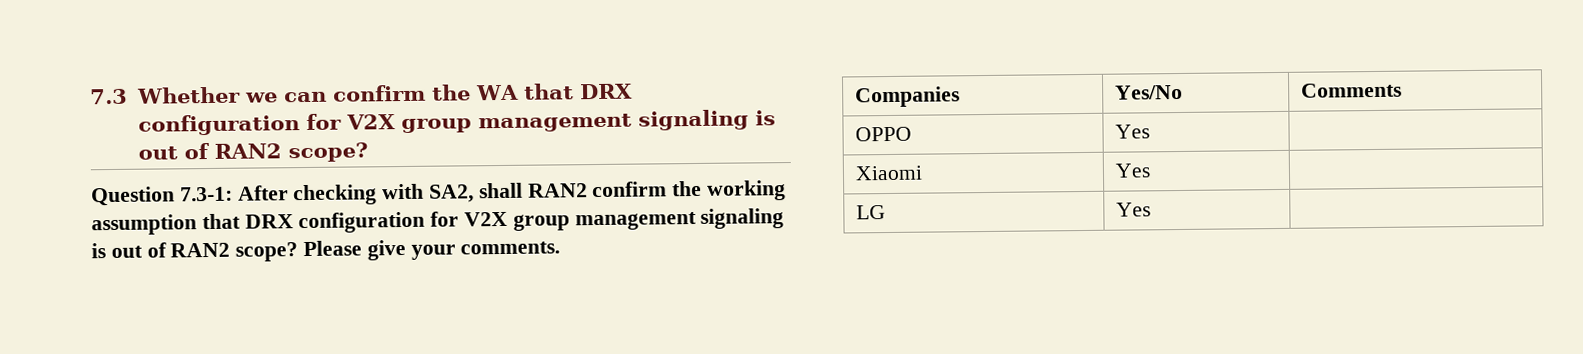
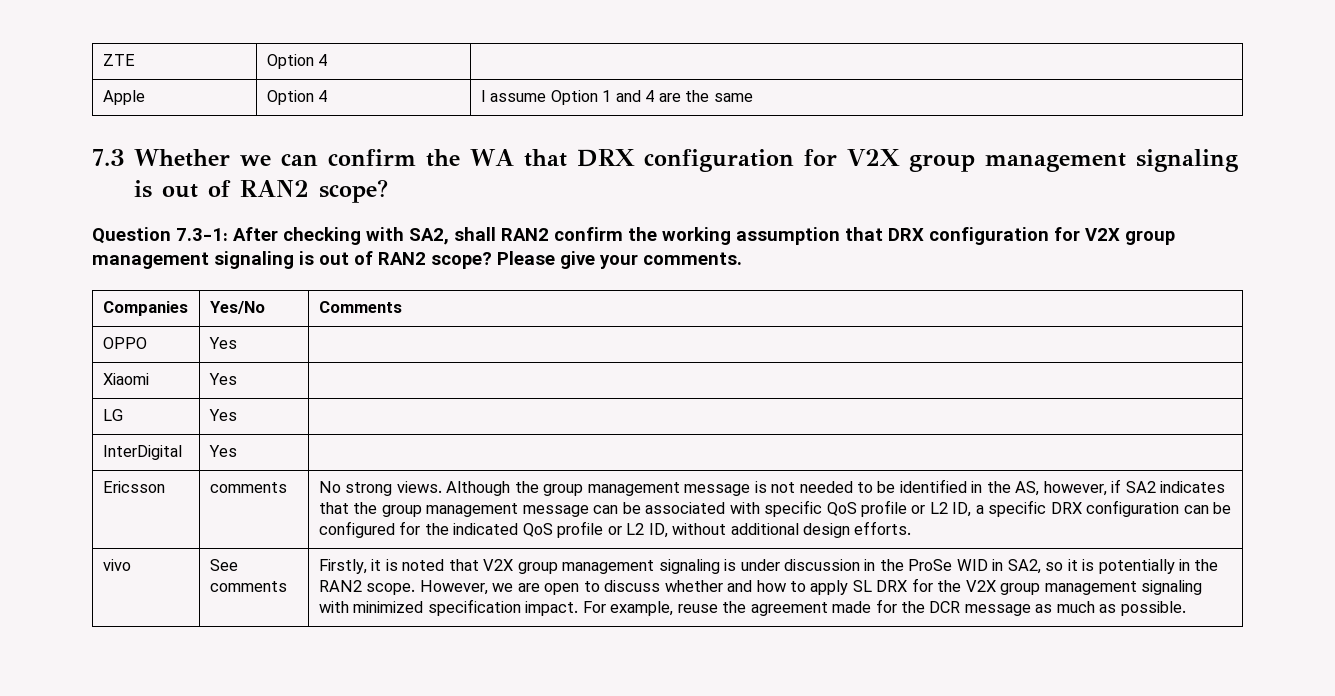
(90, 96) none -> [102,54,135,66] [266,54,328,69] [102,90,145,105] [266,90,328,105] [480,90,753,105] ZTE | Option 4 | // Apple | Option 4 | I assume Option 1 and 4 are the same //
(1152, 209) none -> [102,445,182,460] [208,445,237,457] [102,481,165,493] [209,482,287,493] [318,479,1226,496] [318,500,1232,517] [318,521,912,538] [102,559,131,571] [209,559,238,571] [209,581,287,592] [318,559,1219,574] [318,578,1203,595] [318,599,1186,616] // InterDigital | Yes | // Ericsson | comments | No strong views. Although the group management message is not needed to be identified in the AS, however, if SA2 indicates that the group management message can be associated with specific QoS profile or L2 ID, a specific DRX configuration can be configured for the indicated QoS profile or L2 ID, without additional design efforts. // vivo | See comments | Firstly, it is noted that V2X group management signaling is under discussion in the ProSe WID in SA2, so it is potentially in the RAN2 scope. However, we are open to discuss whether and how to apply SL DRX for the V2X group management signaling with minimized specification impact. For example, reuse the agreement made for the DCR message as much as possible.

